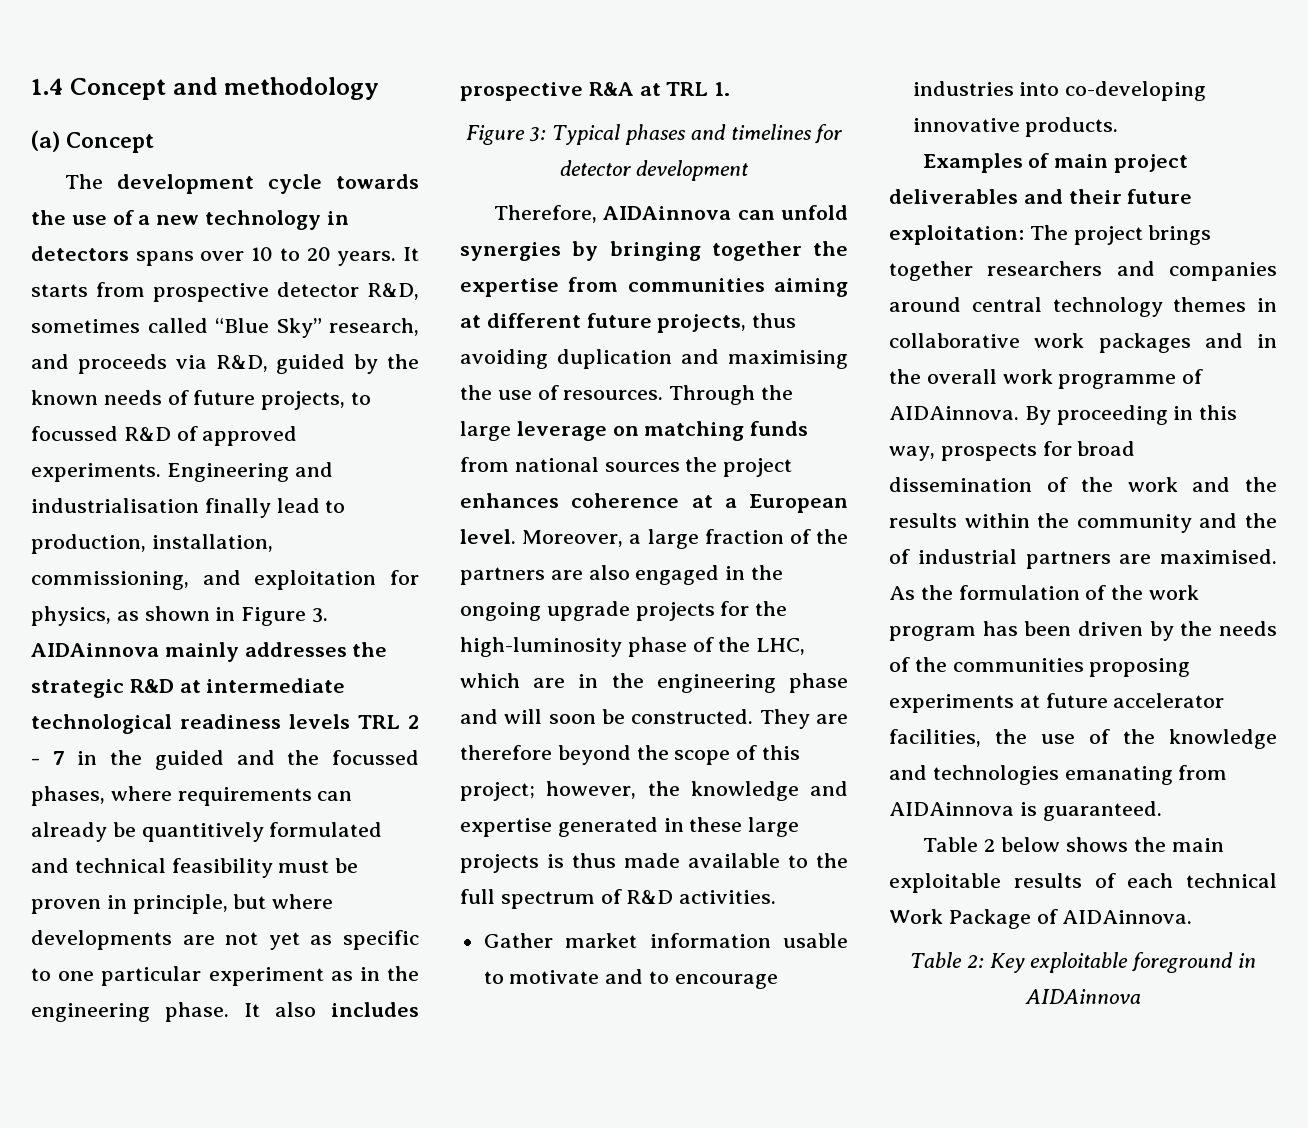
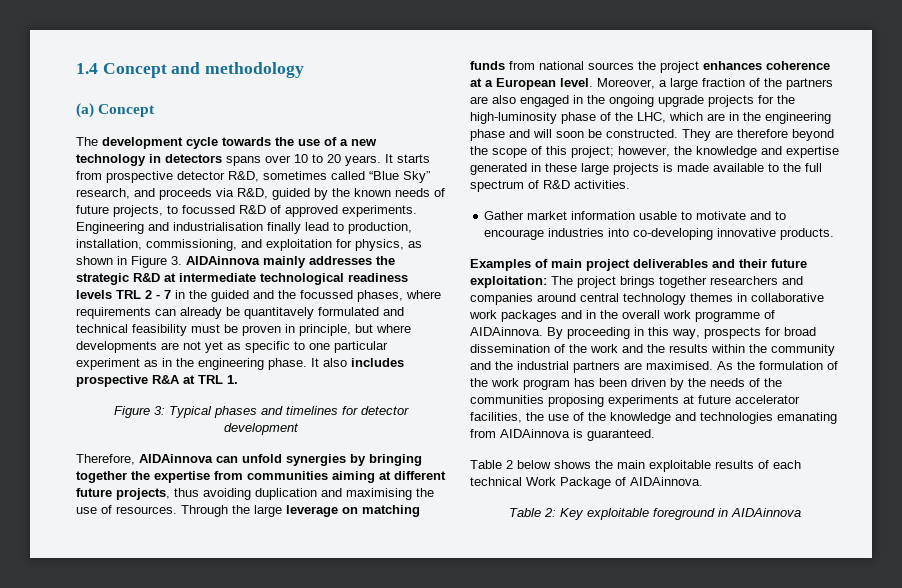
[141,822,264,842] quantitively -> [244,307,314,319] quantitavely
[572,853,616,868] thus -> (673, 167) none
[889,549,910,564] of -> (513, 365) none

